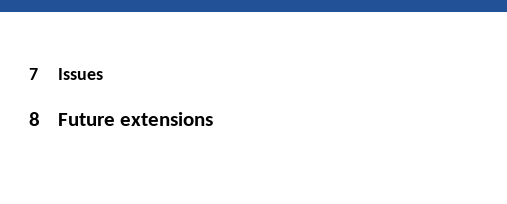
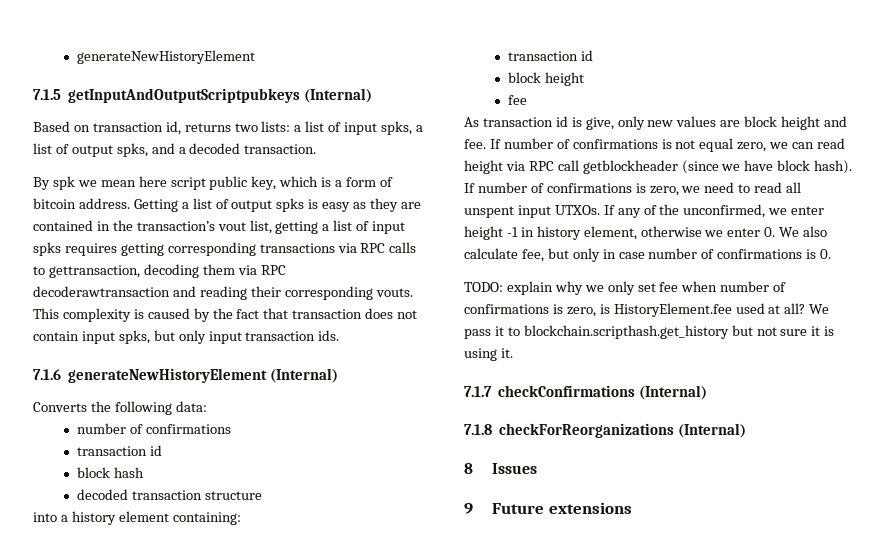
[29,68,38,80] 7 -> [77,50,256,64] [33,88,373,103] [33,121,423,135] [33,143,317,157] [33,176,393,190] [33,198,421,212] [33,220,406,234] [33,242,417,256] [33,264,286,278] [33,286,413,300] [33,308,418,322] [33,330,340,344] [33,368,339,383] [33,401,207,415] [77,423,232,434] [77,445,163,456] [77,467,145,478] [77,489,263,500] [33,511,241,525] [508,50,594,61] [508,72,585,86] [508,95,528,105] [464,116,848,130] [464,138,846,152] [464,160,853,174] [464,182,802,196] [464,204,825,218] [464,226,828,240] [464,248,832,262] [464,281,787,295] [464,303,830,317] [464,325,835,339] [464,348,513,361] [464,385,708,400] [464,423,747,438] [464,463,473,474] generateNewHistoryElement // 7.1.5 getInputAndOutputScriptpubkeys (Internal) // Based on transaction id, returns two lists: a list of input spks, a list of output spks, and a decoded transaction. // By spk we mean here script public key, which is a form of bitcoin address. Getting a list of output spks is easy as they are contained in the transaction’s vout list, getting a list of input spks requires getting corresponding transactions via RPC calls to gettransaction, decoding them via RPC decoderawtransaction and reading their corresponding vouts. This complexity is caused by the fact that transaction does not contain input spks, but only input transaction ids. // 7.1.6 generateNewHistoryElement (Internal) // Converts the following data: // number of confirmations // transaction id // block hash // decoded transaction structure // into a history element containing: // transaction id // block height // fee // As transaction id is give, only new values are block height and fee. If number of confirmations is not equal zero, we can read height via RPC call getblockheader (since we have block hash). If number of confirmations is zero, we need to read all unspent input UTXOs. If any of the unconfirmed, we enter height -1 in history element, otherwise we enter 0. We also calculate fee, but only in case number of confirmations is 0. // TODO: explain why we only set fee when number of confirmations is zero, is HistoryElement.fee used at all? We pass it to blockchain.scripthash.get_history but not sure it is using it. // 7.1.7 checkConfirmations (Internal) // 7.1.8 checkForReorganizations (Internal) // 8
[29,112,40,126] 8 -> [464,503,473,514] 9

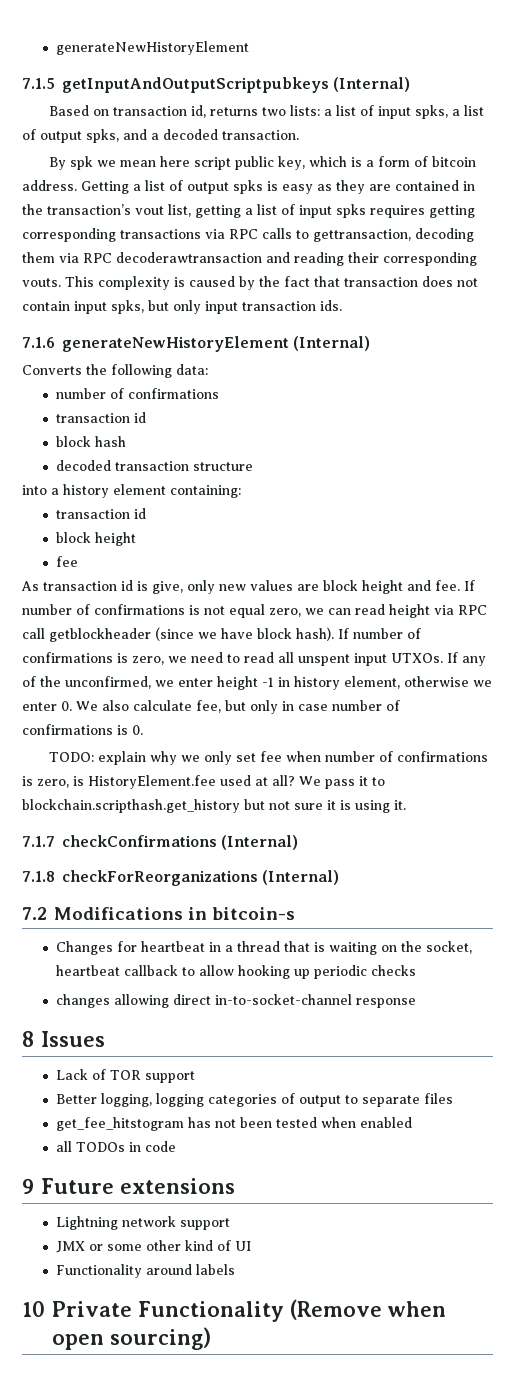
[464,463,538,474] [464,502,633,514] 8 Issues // 9 Future extensions -> [22,907,296,920] [55,941,472,955] [55,965,416,979] [55,994,416,1008] [22,1031,105,1047] [55,1069,195,1083] [55,1093,453,1107] [55,1117,412,1131] [55,1141,176,1152] [22,1178,235,1194] [55,1216,230,1230] [55,1240,251,1253] [55,1264,235,1278] [22,1299,446,1322] [52,1327,211,1350] 7.2 Modifications in bitcoin-s // Changes for heartbeat in a thread that is waiting on the socket, heartbeat callback to allow hooking up periodic checks // changes allowing direct in-to-socket-channel response // 8 Issues // Lack of TOR support // Better logging, logging categories of output to separate files // get_fee_hitstogram has not been tested when enabled // all TODOs in code // 9 Future extensions // Lightning network support // JMX or some other kind of UI // Functionality around labels // 10 Private Functionality (Remove when open sourcing)

